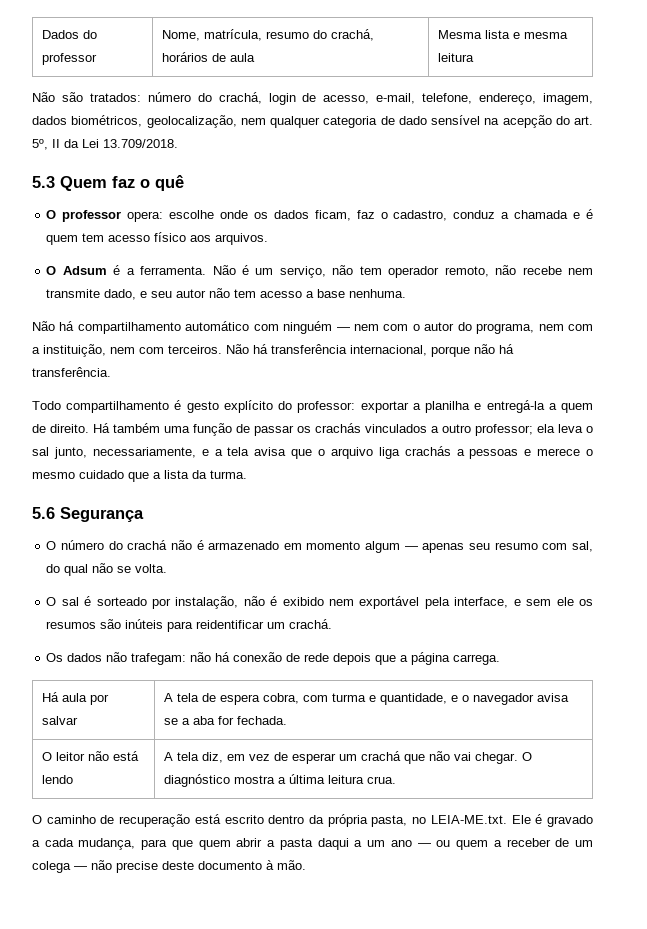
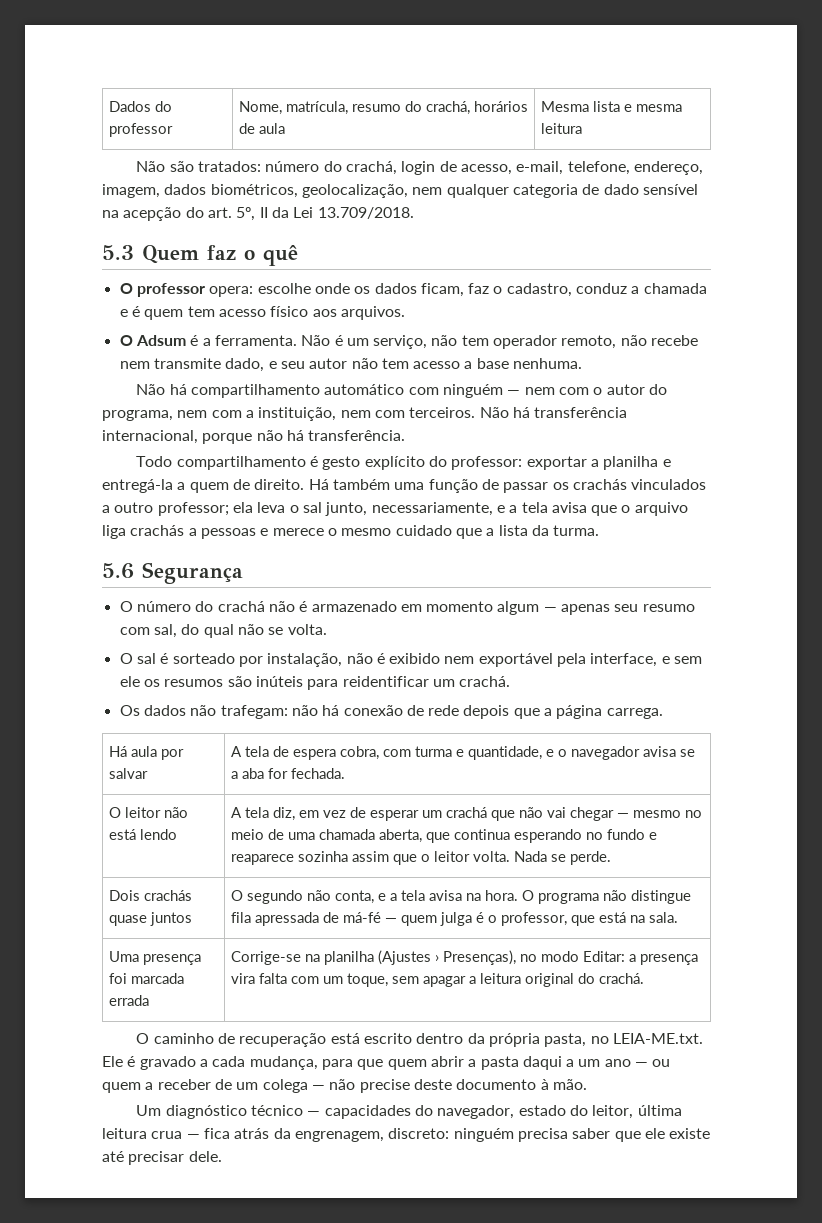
[475,752,533,764] [164,774,397,787] chegar. O diagnóstico mostra a última leitura crua. -> [569,807,702,821] [230,829,657,843] [230,851,611,865] [108,890,192,901] [108,912,192,926] [230,890,691,904] [230,912,678,926] [108,951,201,965] [108,973,184,984] [108,995,149,1006] [230,950,698,965] [230,973,644,987] chegar — mesmo no meio de uma chamada aberta, que continua esperando no fundo e reaparece sozinha assim que o leitor volta. Nada se perde. // Dois crachás quase juntos | O segundo não conta, e a tela avisa na hora. O programa não distingue fila apressada de má-fé — quem julga é o professor, que está na sala. // Uma presença foi marcada errada | Corrige-se na planilha (Ajustes › Presenças), no modo Editar: a presença vira falta com um toque, sem apagar a leitura original do crachá.
(306, 865) none -> [136,1105,682,1119] [102,1128,711,1142] [102,1151,222,1165] // Um diagnóstico técnico — capacidades do navegador, estado do leitor, última leitura crua — fica atrás da engrenagem, discreto: ninguém precisa saber que ele existe até precisar dele.

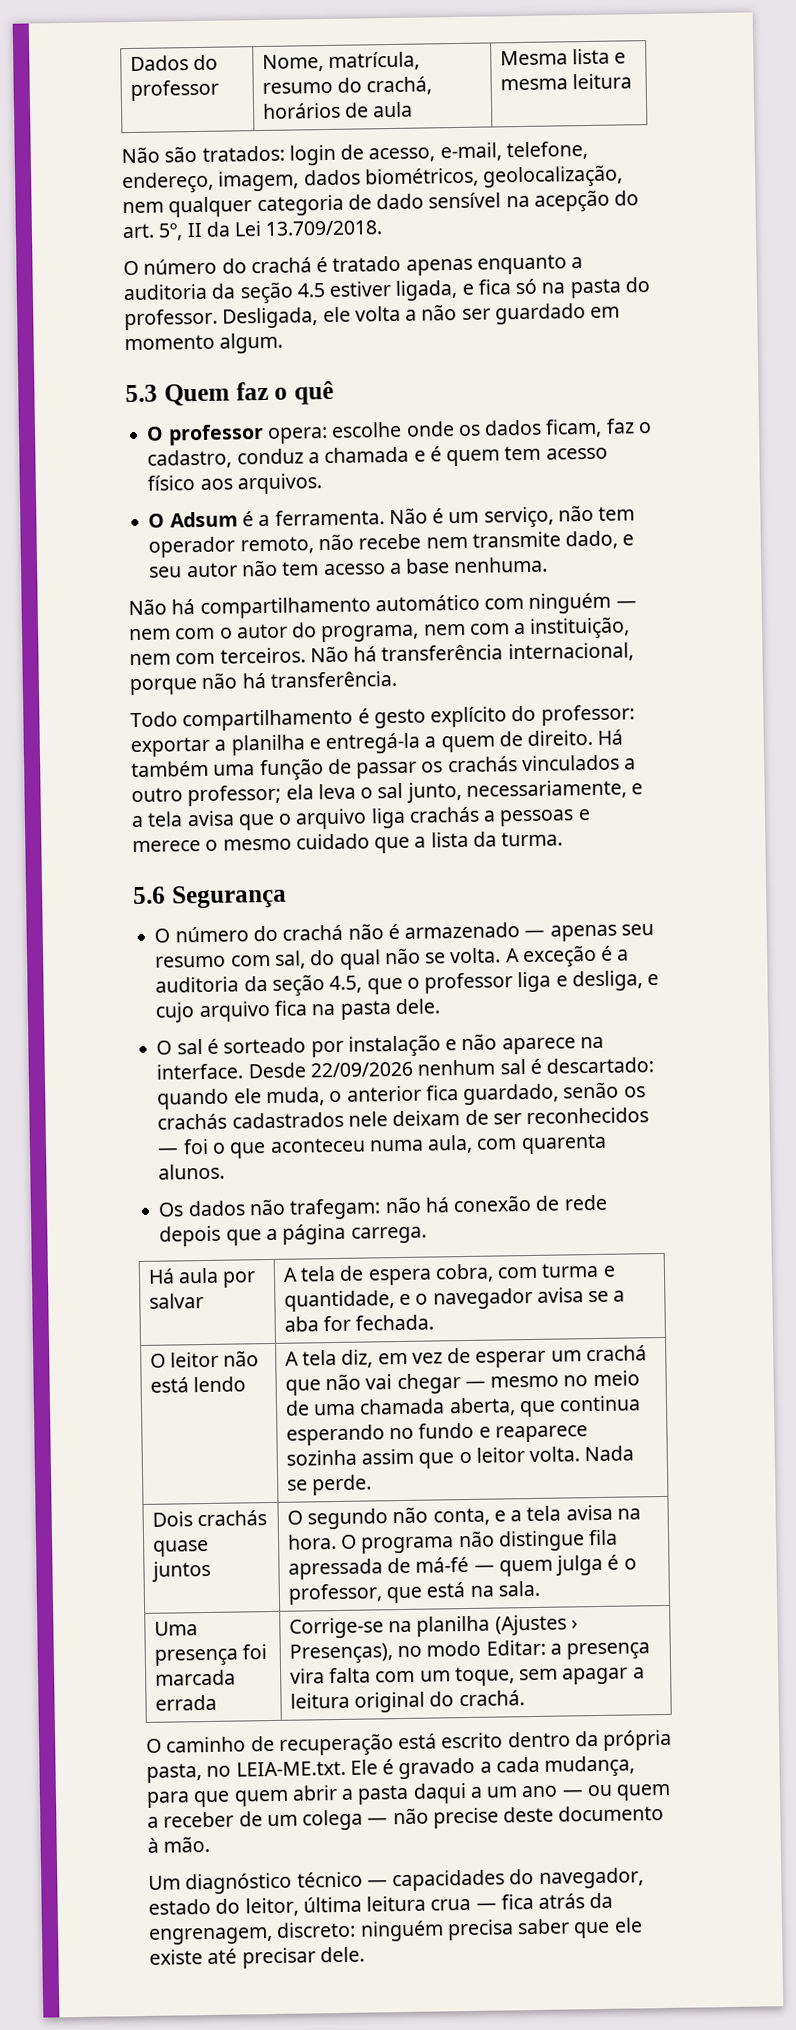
[265,161,397,175] número do crachá, -> (285, 153) none
(414, 213) none -> [123,254,584,276] [123,277,650,305] [124,303,621,331] [124,332,284,354] // O número do crachá é tratado apenas enquanto a auditoria da seção 4.5 estiver ligada, e fica só na pasta do professor. Desligada, ele volta a não ser guardado em momento algum.
[400,601,540,615] em momento algum -> (521, 930) none
(327, 629) none -> [504,944,630,969] [155,970,660,997] [155,998,440,1023] A exceção é a auditoria da seção 4.5, que o professor liga e desliga, e cujo arquivo fica na pasta dele.
[267,653,703,667] [119,676,511,690] instalação, não é exibido nem exportável pela interface, e sem ele os resumos são inúteis para reidentificar um crachá. -> [347,1033,604,1058] [156,1057,655,1080] [157,1081,646,1110] [157,1107,650,1130] [158,1133,607,1159] [158,1163,226,1180] instalação e não aparece na interface. Desde 22/09/2026 nenhum sal é descartado: quando ele muda, o anterior fica guardado, senão os crachás cadastrados nele deixam de ser reconhecidos — foi o que aconteceu numa aula, com quarenta alunos.

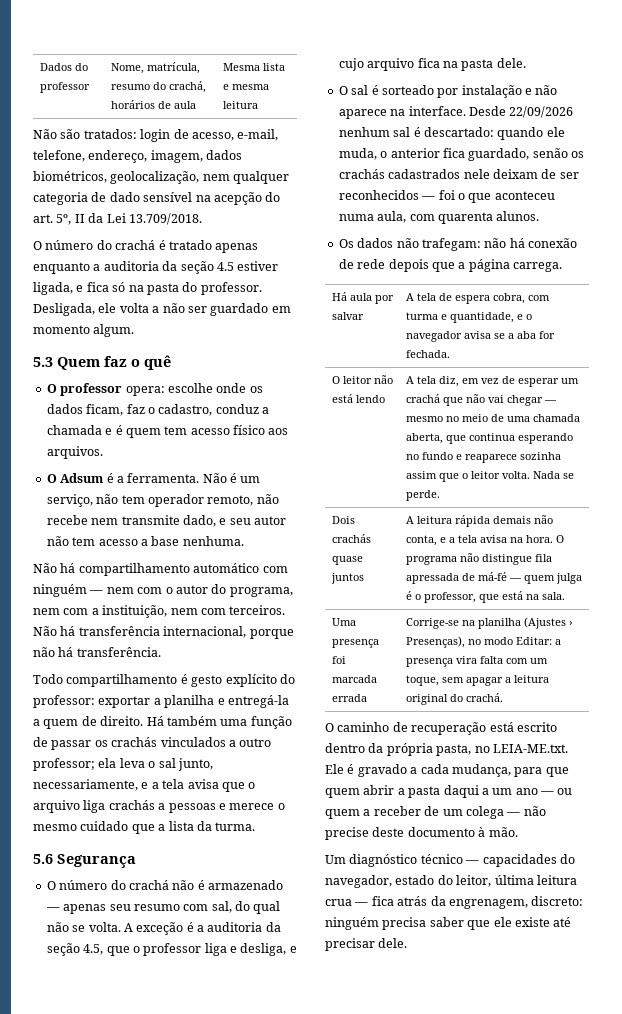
[286,1508,388,1530] O segundo -> [405,515,531,527] A leitura rápida demais

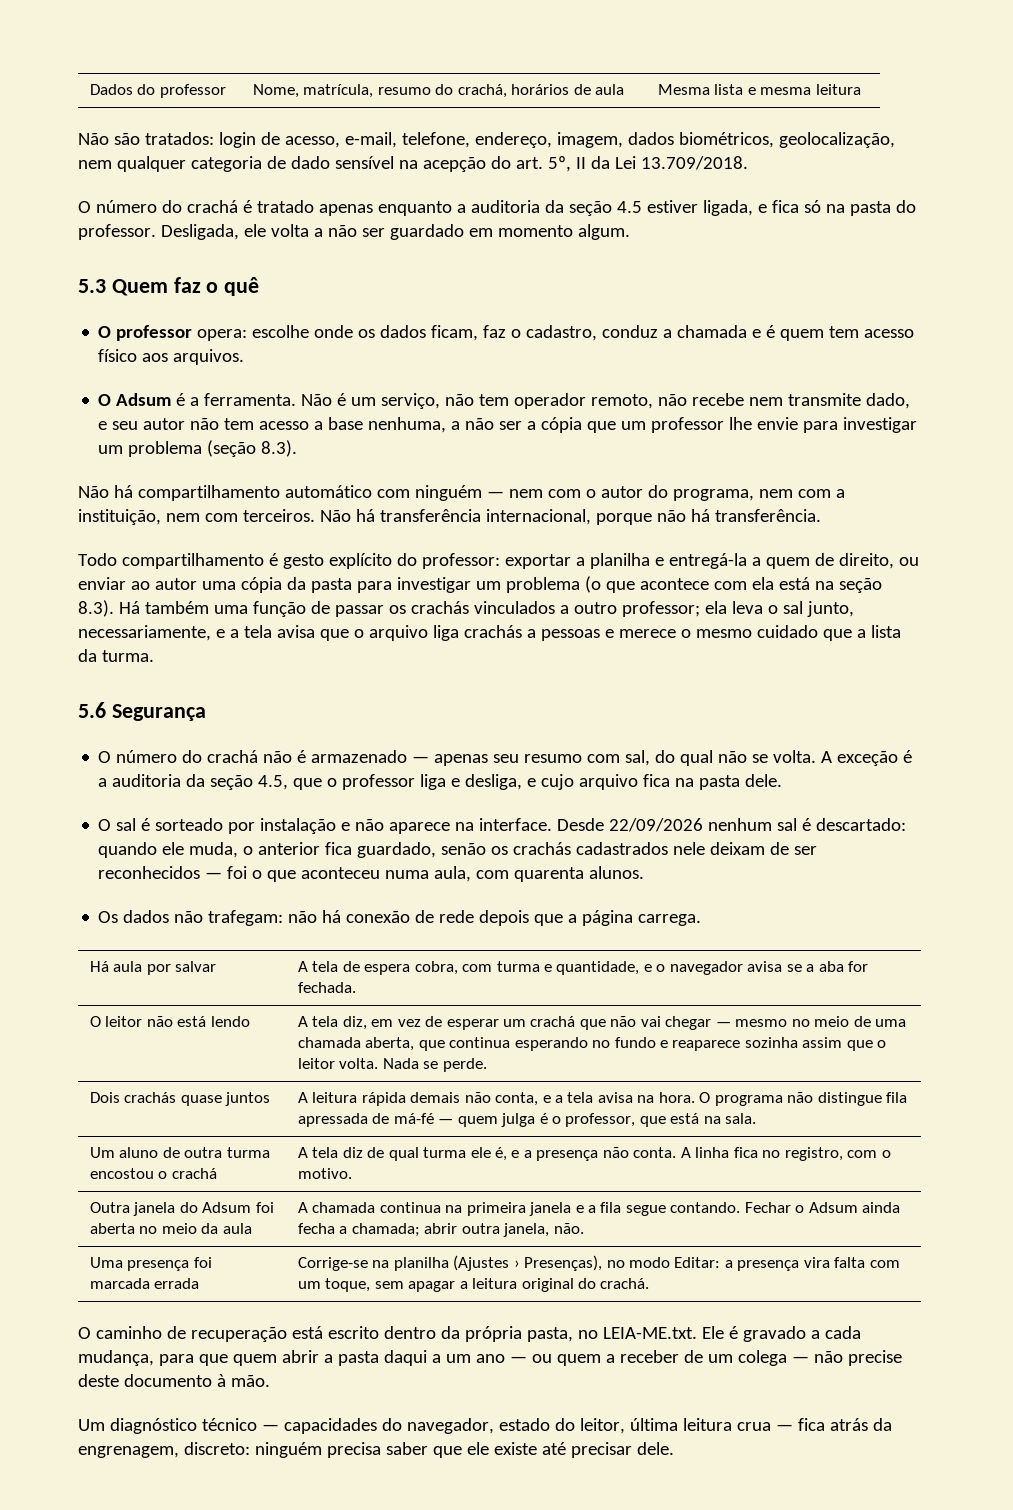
[182,536,244,546] nenhuma. -> [368,417,918,433] [98,440,298,457] nenhuma, a não ser a cópia que um professor lhe envie para investigar um problema (seção 8.3).
[100,716,144,726] direito. -> [838,553,919,569] [78,576,882,593] [78,600,114,617] direito, ou enviar ao autor uma cópia da pasta para investigar um problema (o que acontece com ela está na seção 8.3).
(565, 596) none -> [89,1147,270,1158] [89,1168,217,1179] [297,1147,891,1161] [297,1168,352,1179] [89,1202,274,1216] [89,1223,252,1234] [297,1202,901,1216] [297,1223,584,1237] // Um aluno de outra turma encostou o crachá | A tela diz de qual turma ele é, e a presença não conta. A linha fica no registro, com o motivo. // Outra janela do Adsum foi aberta no meio da aula | A chamada continua na primeira janela e a fila segue contando. Fechar o Adsum ainda fecha a chamada; abrir outra janela, não.

